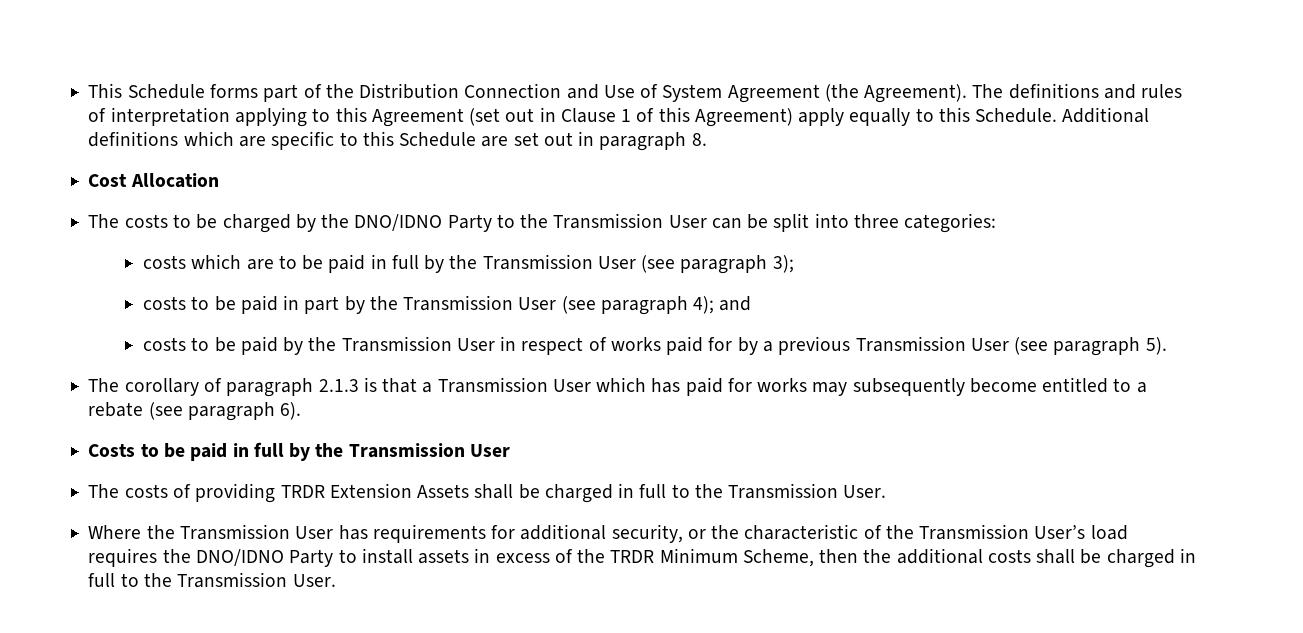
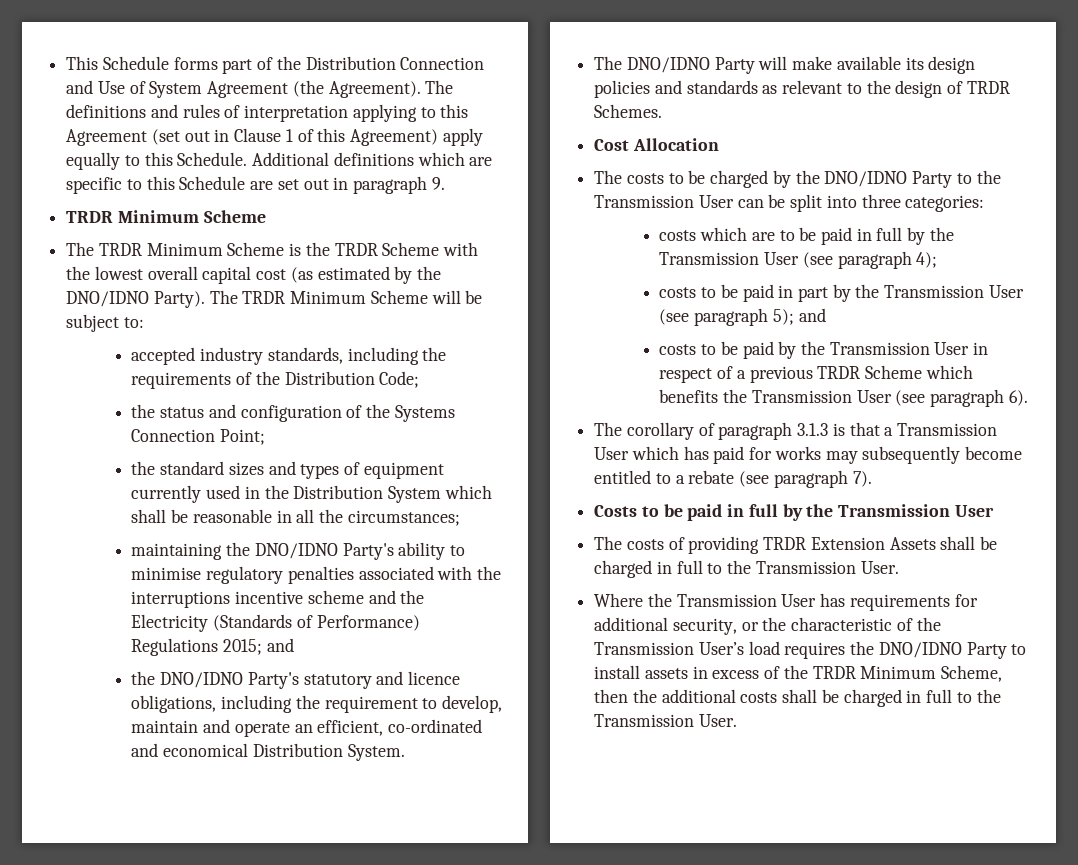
[691,133,707,146] 8. -> [431,177,445,190] [66,210,266,223] [66,242,479,256] [66,266,442,284] [66,290,483,308] [66,314,144,332] [131,347,447,365] [131,371,420,389] [131,404,455,422] [131,429,266,445] [131,461,444,479] [131,485,492,503] [131,509,460,526] [131,542,465,560] [131,566,501,584] [131,590,425,608] [131,614,420,632] [131,638,294,656] [131,671,460,689] [131,695,502,713] [131,719,482,737] [131,743,405,761] [594,56,976,74] [594,80,1010,98] [594,104,663,118] 9. // TRDR Minimum Scheme // The TRDR Minimum Scheme is the TRDR Scheme with the lowest overall capital cost (as estimated by the DNO/IDNO Party). The TRDR Minimum Scheme will be subject to: // accepted industry standards, including the requirements of the Distribution Code; // the status and configuration of the Systems Connection Point; // the standard sizes and types of equipment currently used in the Distribution System which shall be reasonable in all the circumstances; // maintaining the DNO/IDNO Party's ability to minimise regulatory penalties associated with the interruptions incentive scheme and the Electricity (Standards of Performance) Regulations 2015; and // the DNO/IDNO Party's statutory and licence obligations, including the requirement to develop, maintain and operate an efficient, co-ordinated and economical Distribution System. // The DNO/IDNO Party will make available its design policies and standards as relevant to the design of TRDR Schemes.
[772,255,794,273] 3); -> [916,252,938,268] 4);
[693,296,715,314] 4); -> [772,309,794,325] 5);
[610,336,1167,356] works paid for by a previous Transmission User (see paragraph 5). -> [736,365,973,383] [659,389,1028,407] a previous TRDR Scheme which benefits the Transmission User (see paragraph 6).
[318,379,359,392] 2.1.3 -> [797,423,829,436] 3.1.3
[280,402,302,420] 6). -> [852,471,872,487] 7).

